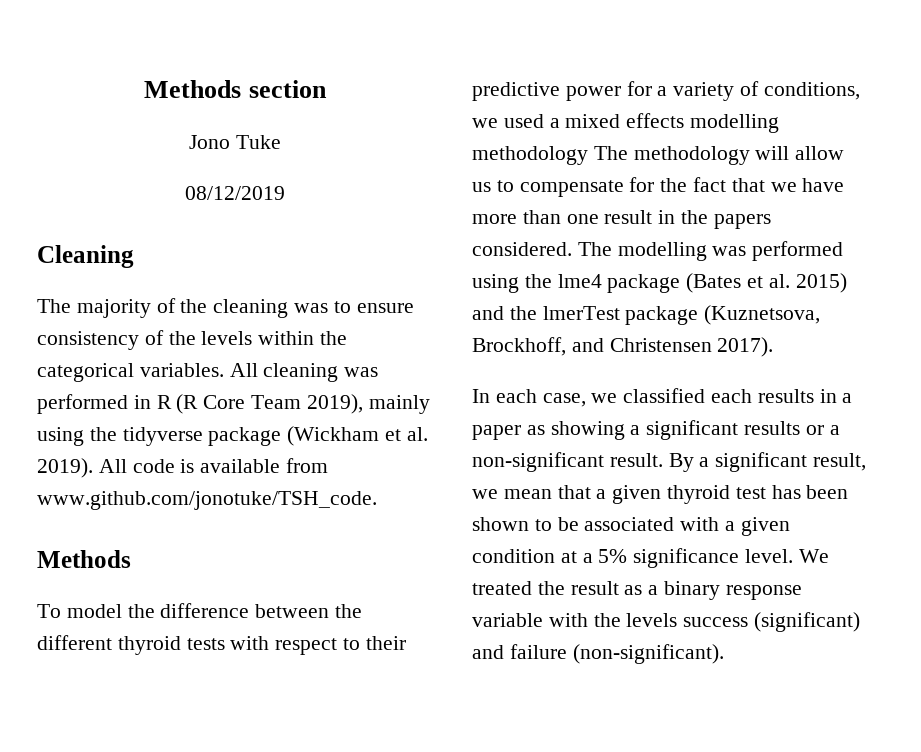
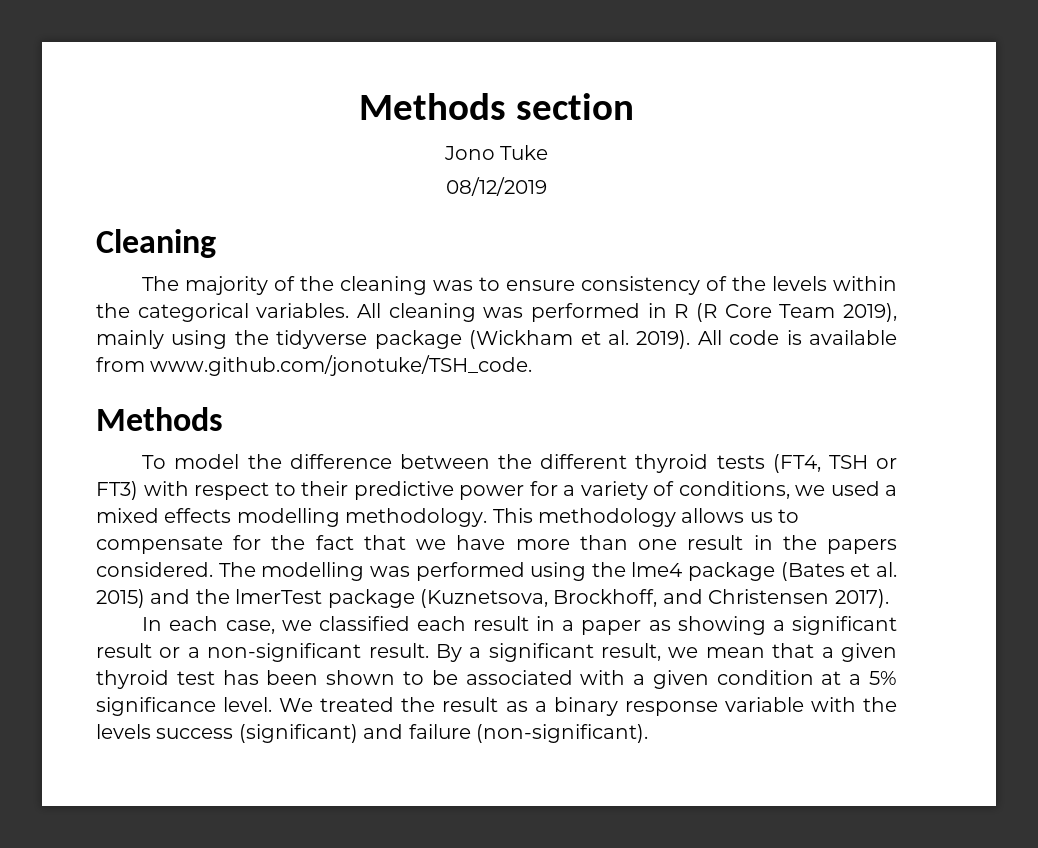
(225, 644) none -> [772,454,897,473] [96,481,138,500] (FT4, TSH or FT3)
[472,146,845,165] methodology The methodology will allow -> [345,508,745,527] methodology. This methodology allows
[757,389,814,403] results -> [473,616,530,631] result
[744,421,801,435] results -> [96,643,152,658] result

